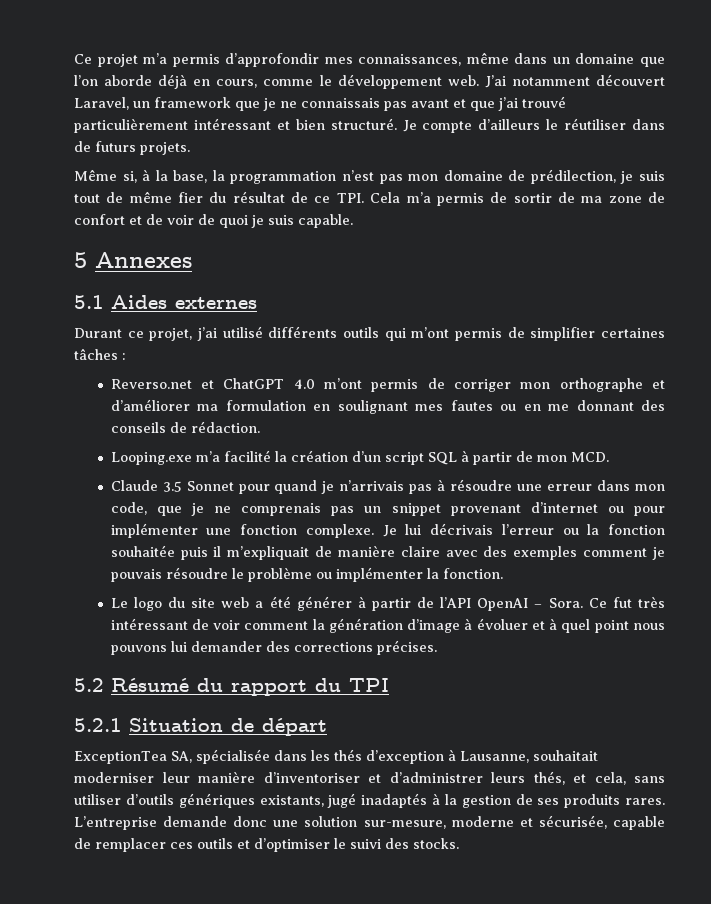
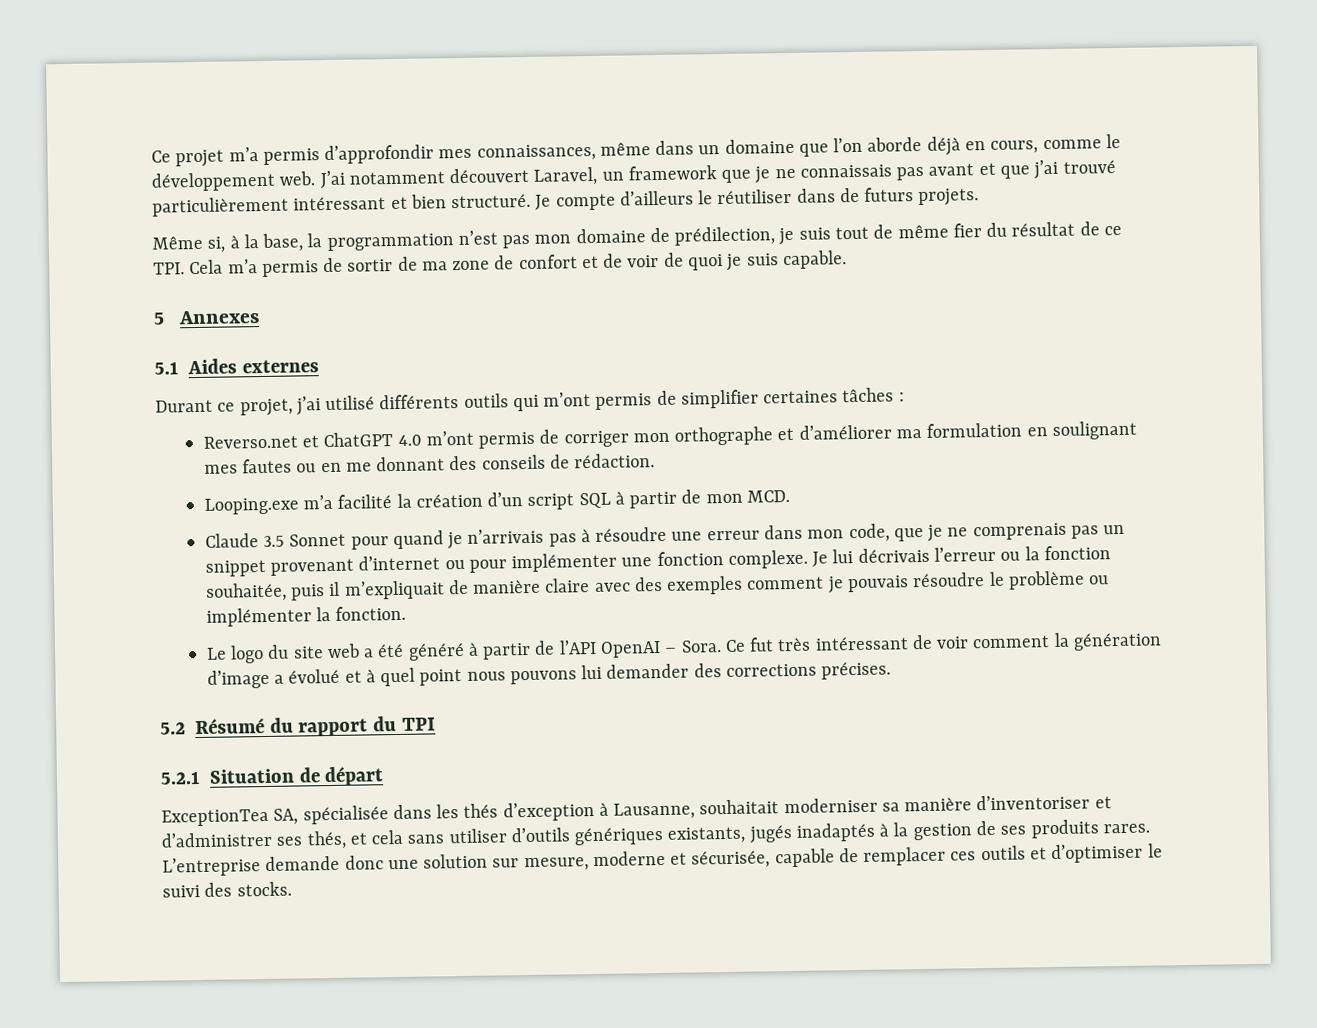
[110,545,175,557] souhaitée -> [205,582,287,602] souhaitée,
[296,596,352,611] générer -> [407,642,465,661] généré
[464,618,528,630] à évoluer -> [274,668,341,684] a évolué
[162,772,190,783] leur -> [881,802,900,812] sa
[491,772,525,783] leurs -> [276,836,303,846] ses
[594,772,626,785] cela, -> [371,829,404,845] cela
[327,793,357,808] jugé -> [748,825,793,844] jugés
[363,820,446,829] sur-mesure, -> [492,857,589,872] sur mesure,

